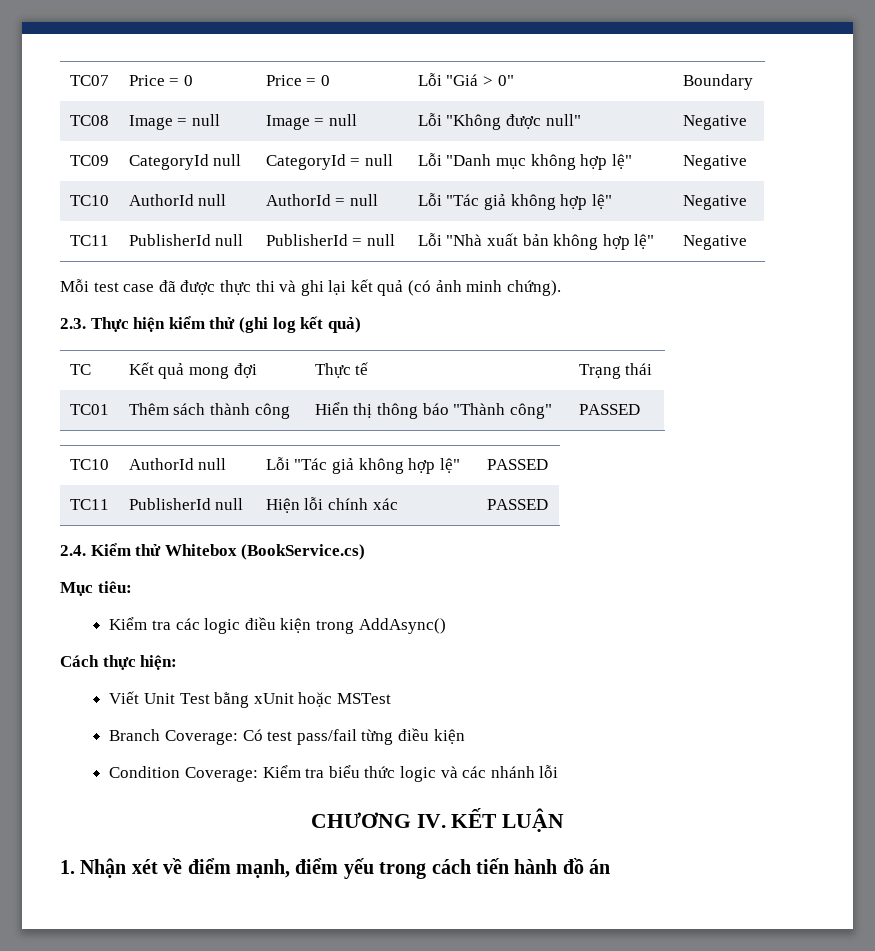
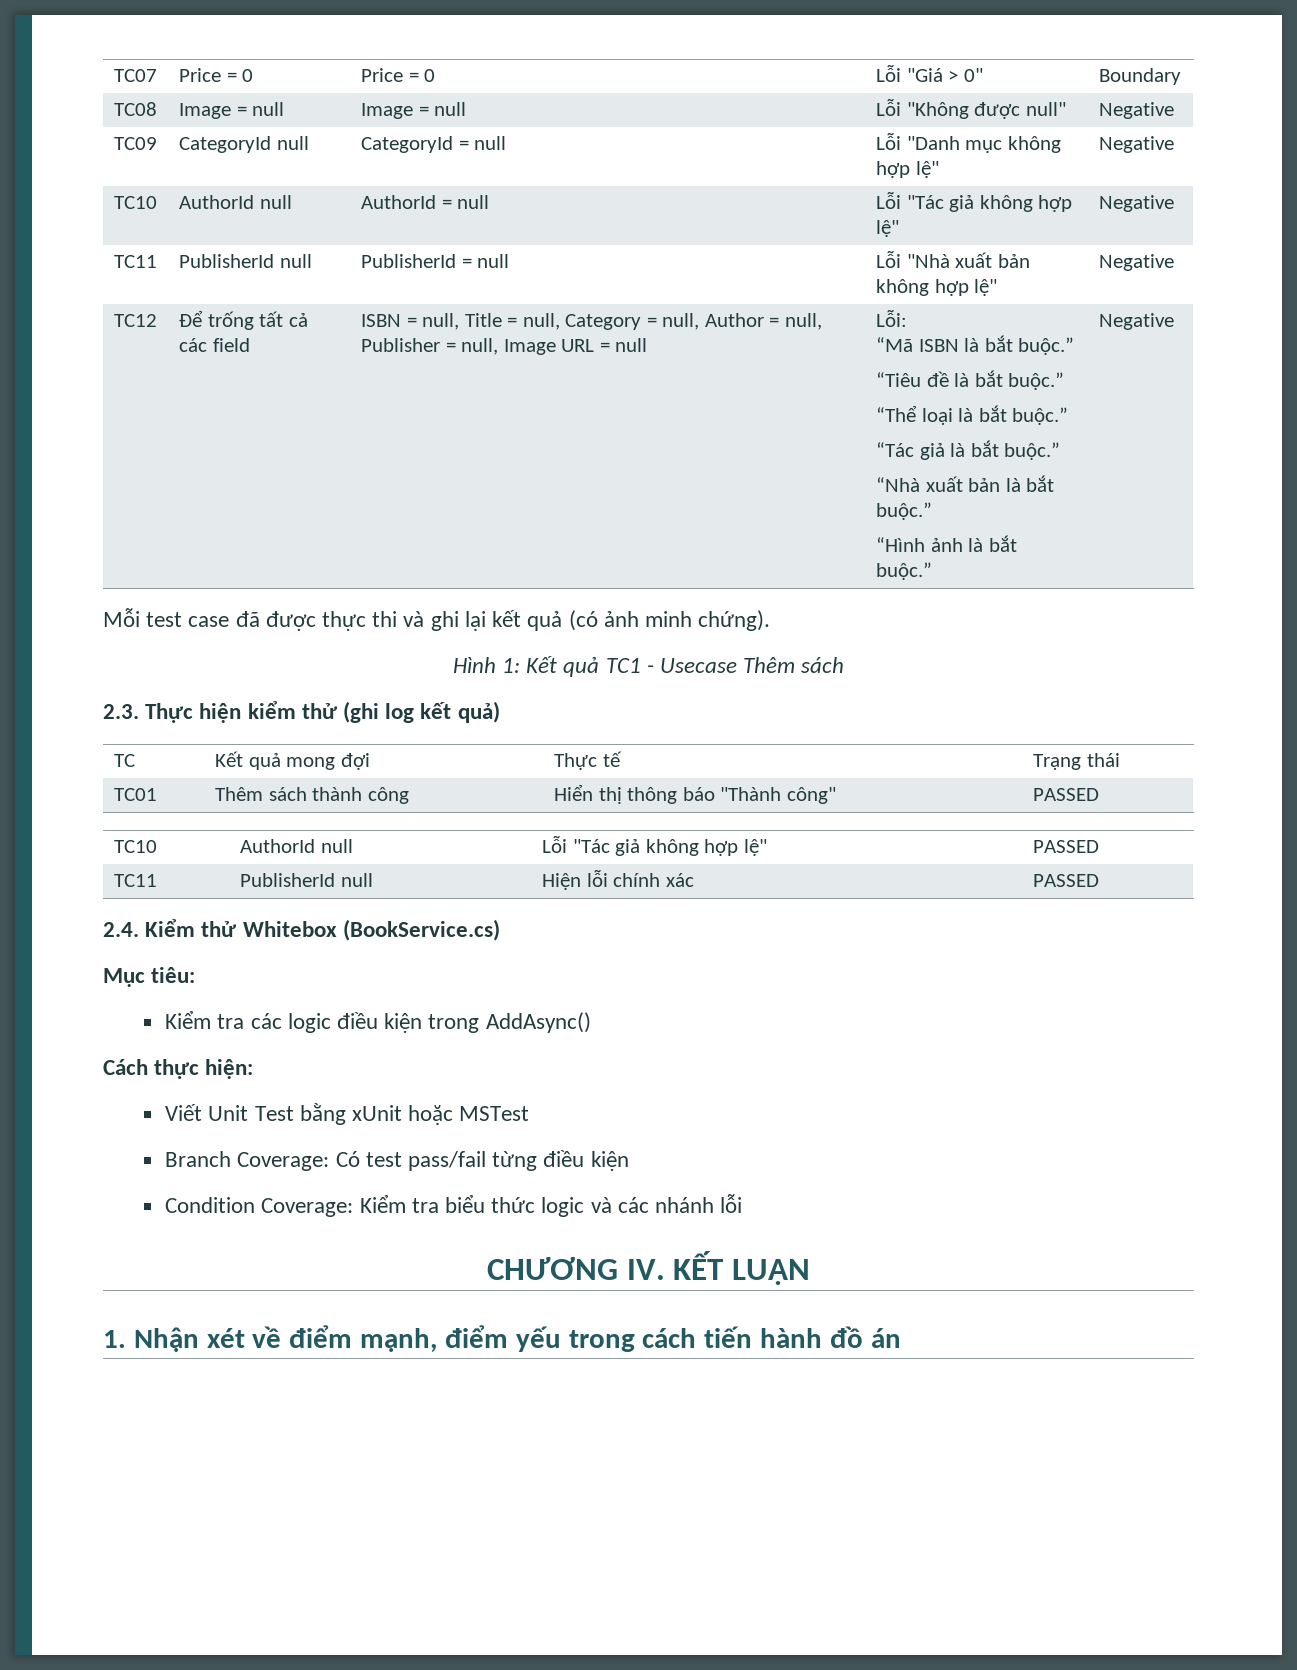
(747, 242) none -> [113,314,157,327] [178,310,308,330] [178,338,250,352] [360,313,822,330] [360,338,648,355] [875,310,907,327] [875,335,1075,355] [875,370,1065,390] [875,405,1069,425] [875,440,1061,460] [875,475,1055,492] [875,502,932,520] [875,535,1017,552] [875,562,932,580] [1098,313,1174,330] // TC12 | Để trống tất cả các field | ISBN = null, Title = null, Category = null, Author = null, Publisher = null, Image URL = null | Lỗi: // “Mã ISBN là bắt buộc.” // “Tiêu đề là bắt buộc.” // “Thể loại là bắt buộc.” // “Tác giả là bắt buộc.” // “Nhà xuất bản là bắt buộc.” // “Hình ảnh là bắt buộc.” | Negative
(561, 288) none -> [452,656,845,677] // Hình 1: Kết quả TC1 - Usecase Thêm sách

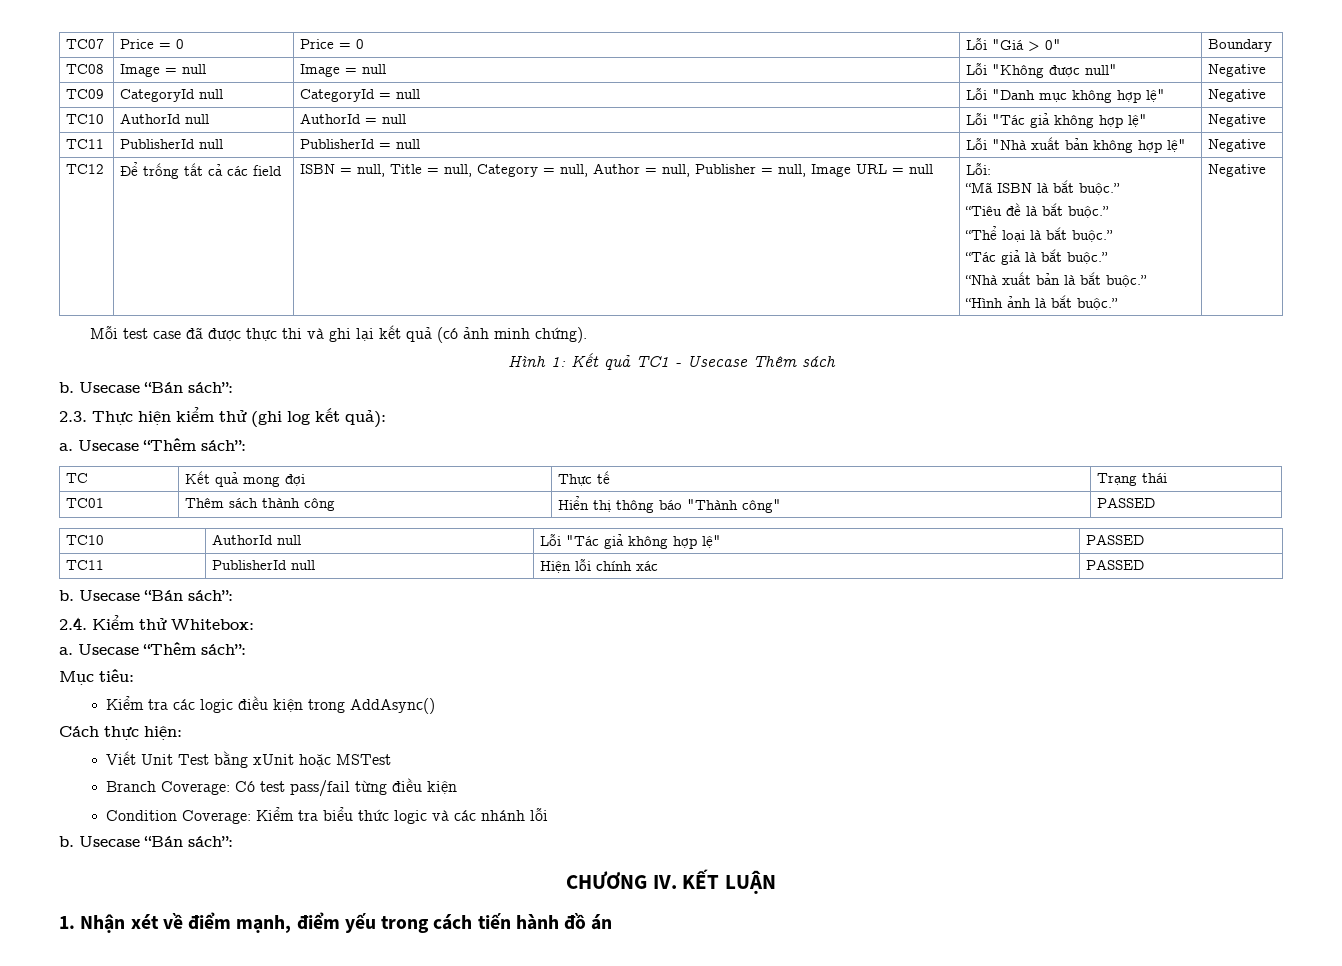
(845, 665) none -> [59,382,233,393] // b. Usecase “Bán sách”:
[457,701,500,723] quả) -> [345,410,386,428] [59,438,246,451] quả): // a. Usecase “Thêm sách”:
(1099, 880) none -> [59,590,233,601] // b. Usecase “Bán sách”:
[242,919,500,941] Whitebox (BookService.cs) -> [171,619,254,630] [59,642,246,655] Whitebox: // a. Usecase “Thêm sách”:
(743, 1203) none -> [59,836,233,847] // b. Usecase “Bán sách”:

